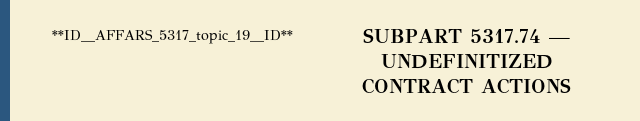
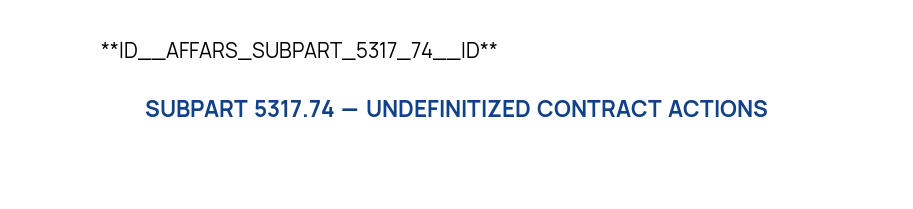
[52,29,293,44] **ID__AFFARS_5317_topic_19__ID** -> [101,42,498,60] **ID__AFFARS_SUBPART_5317_74__ID**

